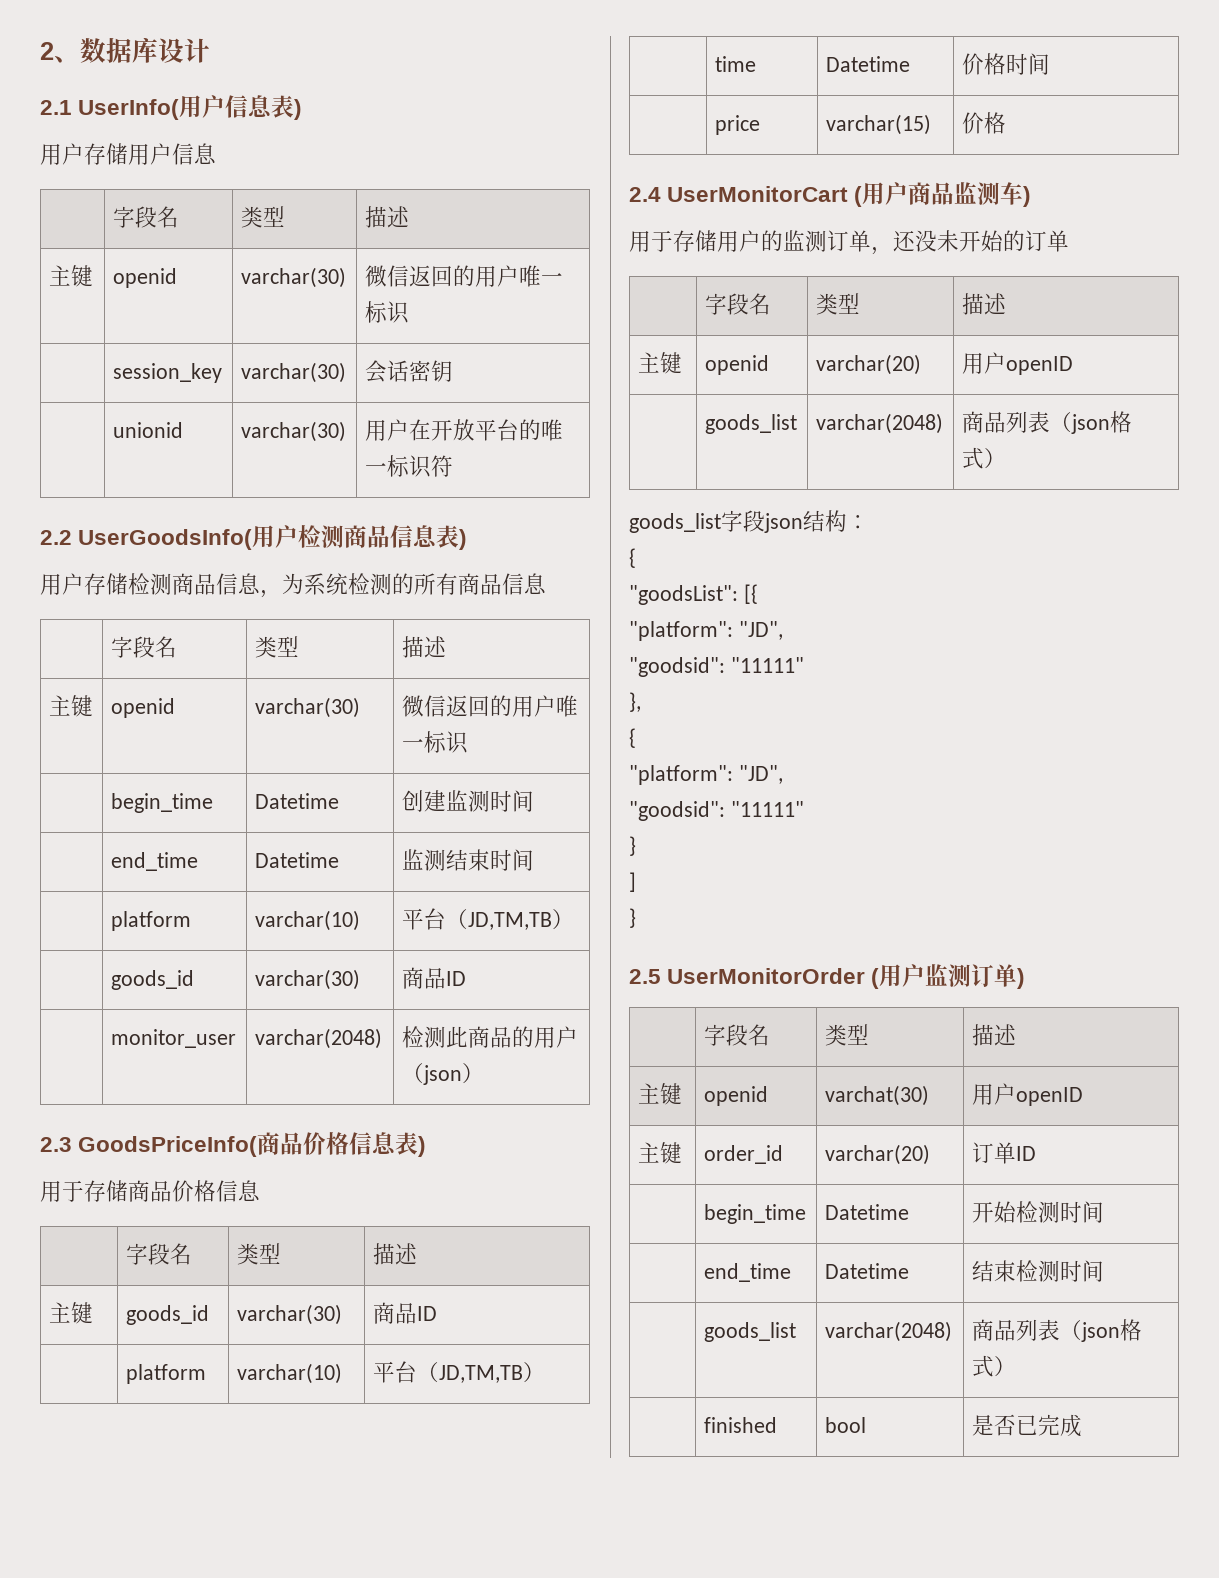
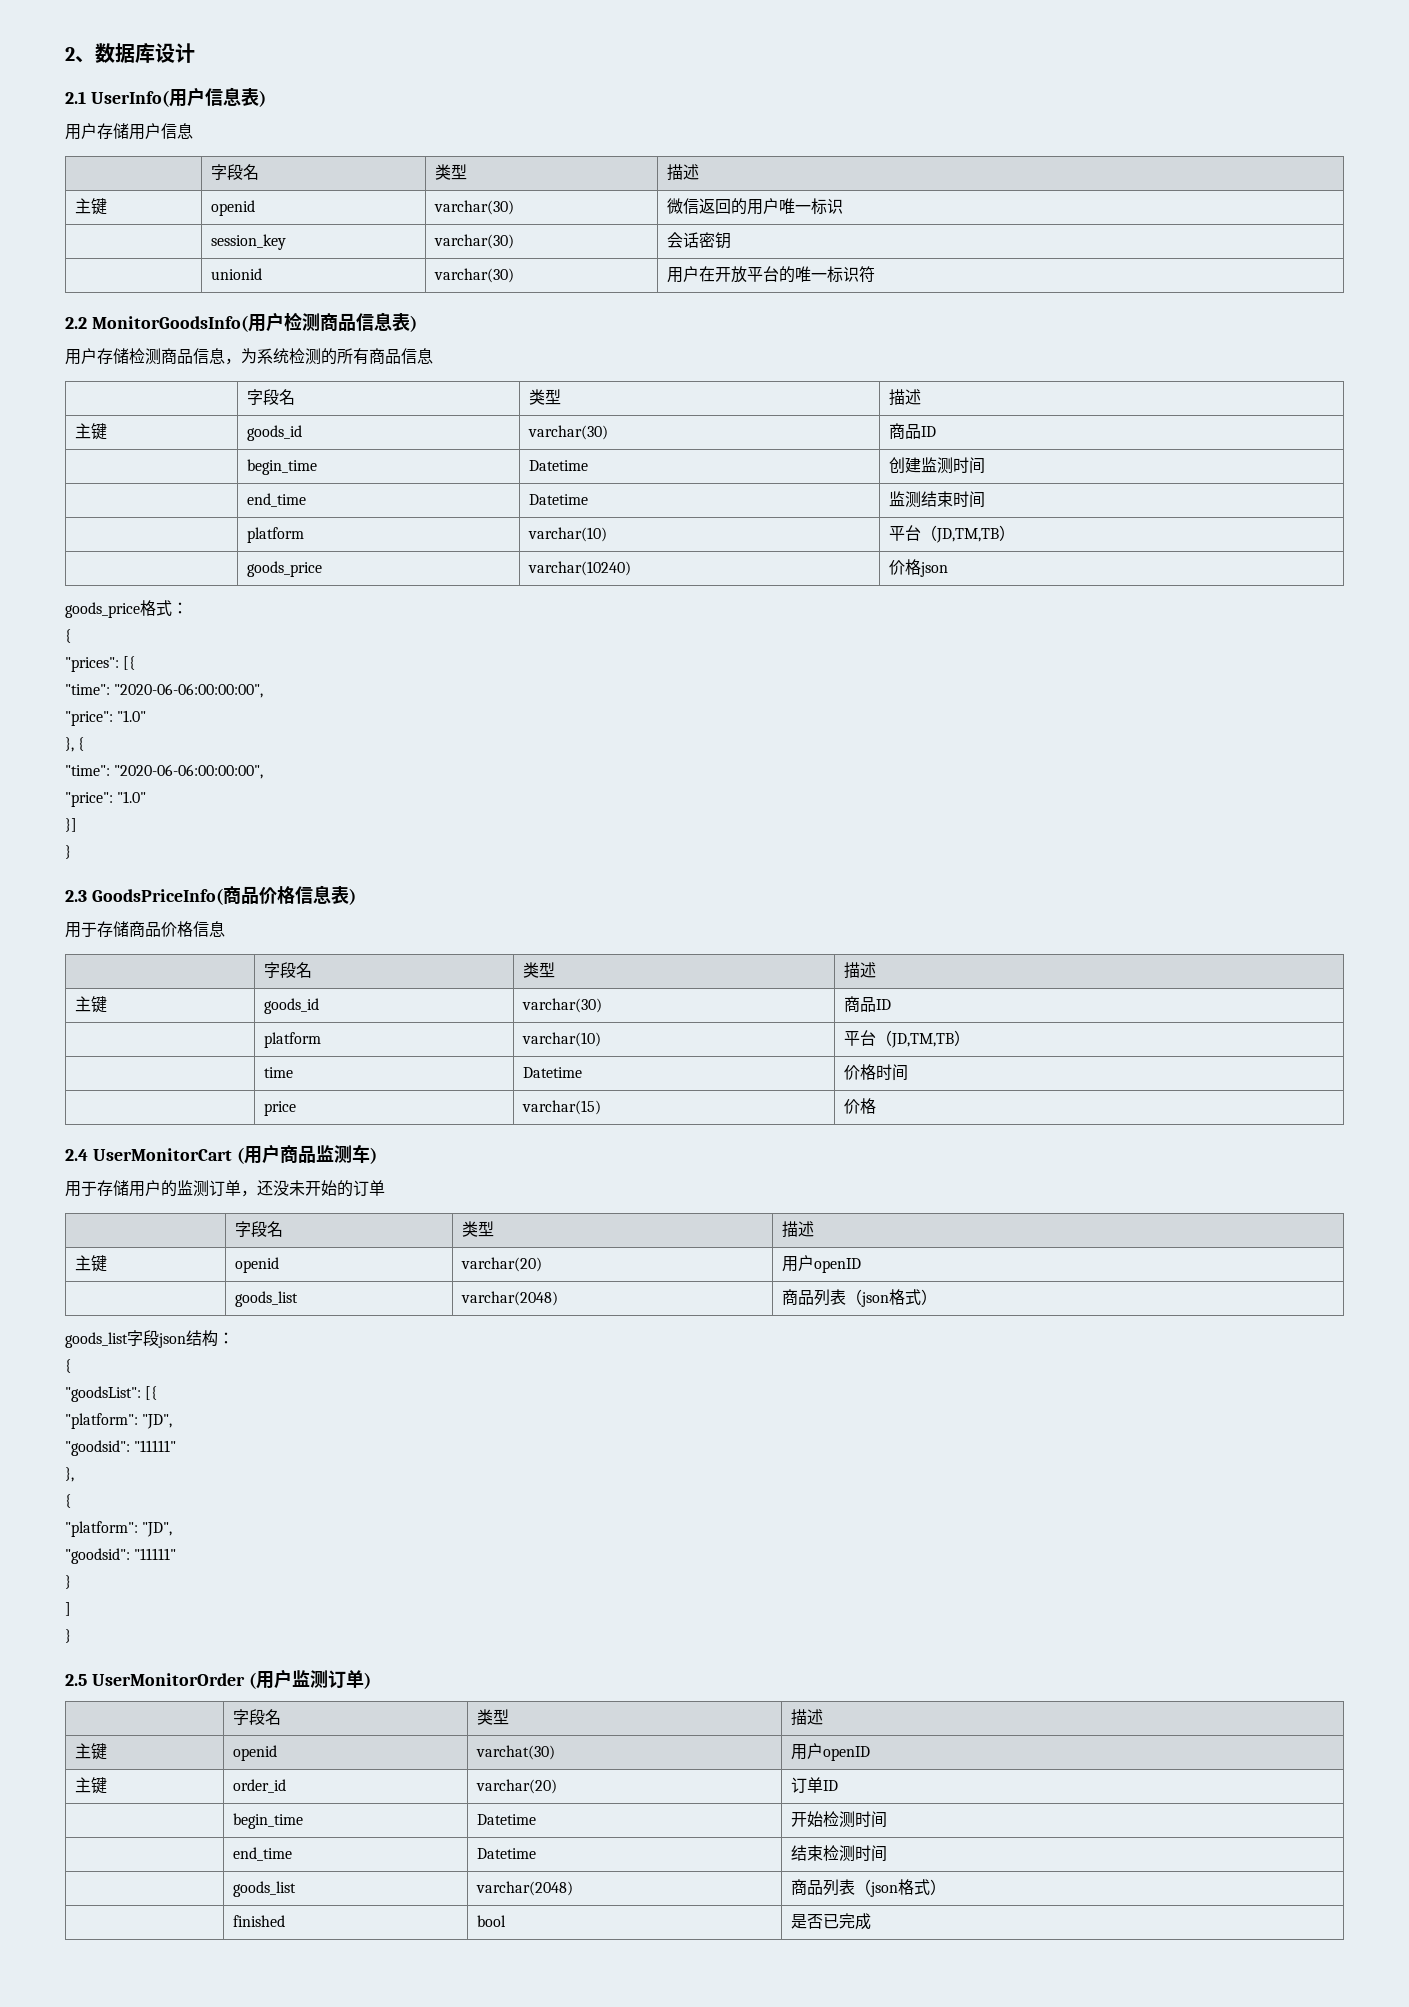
[78,529,253,550] UserGoodsInfo( -> [91,315,248,332] MonitorGoodsInfo(
[111,698,176,718] [255,697,361,718] [402,695,579,717] [402,731,469,754] openid | varchar(30) | 微信返回的用户唯一标识 -> [247,425,303,441] [528,425,609,440] [889,423,937,439] goods_id | varchar(30) | 商品ID
[111,970,195,990] [255,969,361,990] [402,967,467,989] [111,1029,237,1048] [255,1028,383,1049] [402,1026,579,1048] [402,1063,485,1085] goods_id | varchar(30) | 商品ID // | monitor_user | varchar(2048) | 检测此商品的用户（json） -> [247,561,323,577] [528,561,632,576] [889,559,949,577] [65,600,188,618] [65,629,71,643] [65,656,136,672] [65,683,264,698] [65,710,147,726] [65,737,85,752] [65,764,264,779] [65,791,147,807] [65,818,77,832] [65,845,71,859] goods_price | varchar(10240) | 价格json // goods_price格式： // { // "prices": [{ // "time": "2020-06-06:00:00:00", // "price": "1.0" // }, { // "time": "2020-06-06:00:00:00", // "price": "1.0" // }] // }

